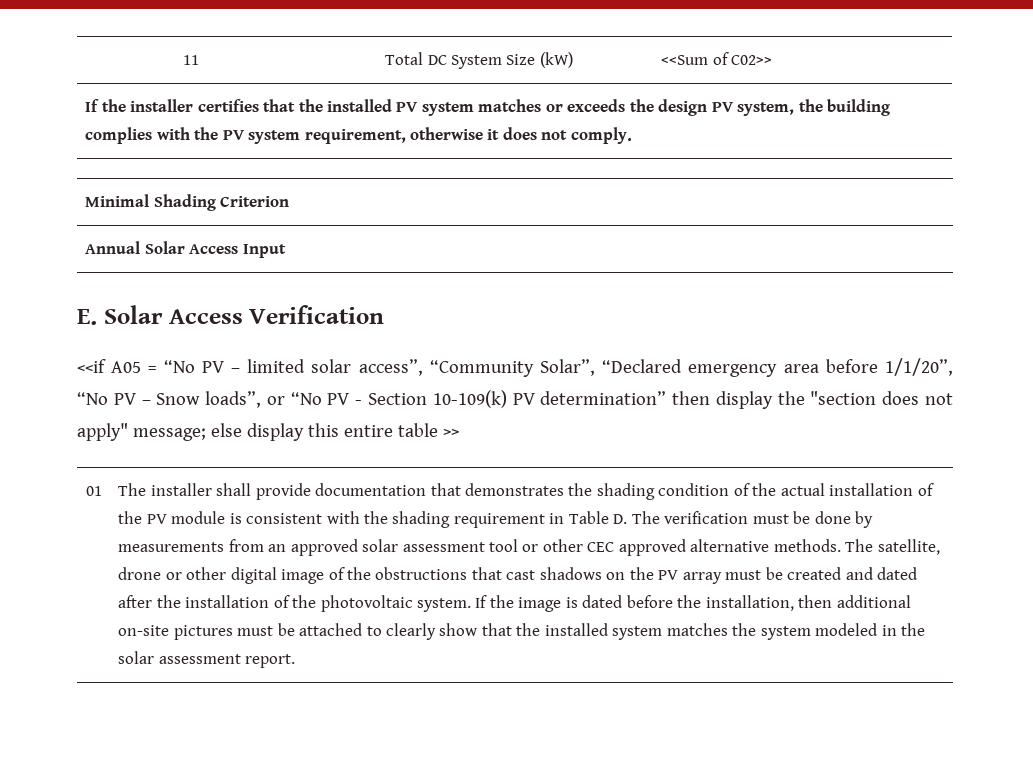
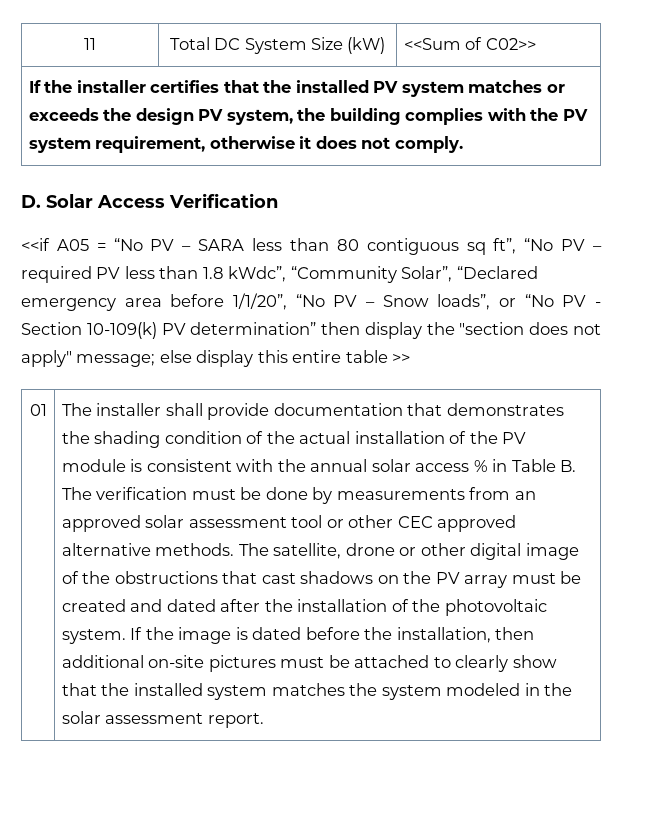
[85,194,290,211] [85,241,286,258] [77,309,97,325] // Minimal Shading Criterion // Annual Solar Access Input // E. -> [21,195,41,208] // D.
[247,359,423,376] limited solar access”, -> [198,238,603,255] [21,266,287,283] SARA less than 80 contiguous sq ft”, “No PV – required PV less than 1.8 kWdc”,
[392,511,545,528] shading requirement -> [310,459,488,472] annual solar access %
[613,514,628,524] D. -> [559,460,576,472] B.

